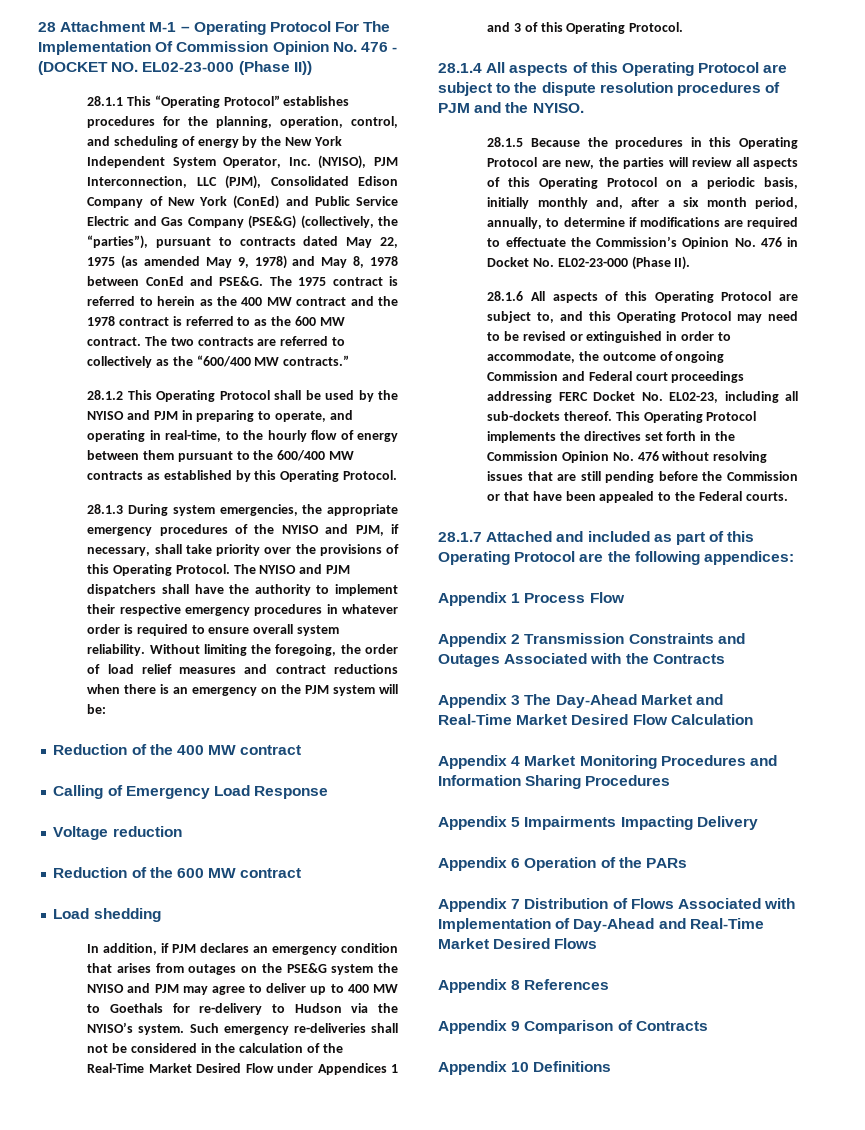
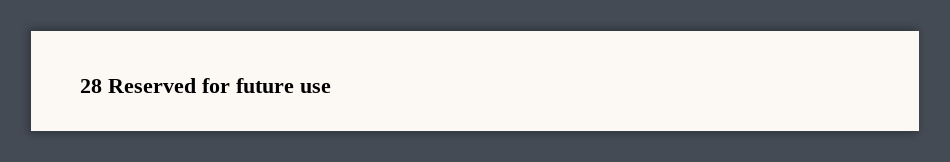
[60,21,391,35] [38,41,398,55] [38,61,312,75] [87,95,350,108] [87,116,398,128] [87,136,342,148] [87,155,398,169] [87,175,398,189] [87,195,398,209] [87,215,398,229] [87,235,398,249] [87,255,399,269] [87,276,398,286] [87,296,399,306] [87,316,345,326] [87,336,345,346] [87,355,350,368] [87,390,399,402] [87,410,353,422] [87,430,398,442] [87,450,354,462] [87,470,397,482] [87,504,398,516] [87,524,399,536] [87,544,399,556] [87,564,350,576] [87,584,398,596] [87,604,398,616] [87,624,339,636] [87,644,398,656] [87,664,398,674] [87,684,398,696] [87,704,107,714] [53,744,302,755] [53,785,329,799] [53,826,182,840] [53,867,302,878] [53,908,161,922] [87,943,398,955] [87,963,398,975] [87,983,398,995] [87,1003,398,1015] [87,1022,399,1035] [87,1043,343,1053] [87,1063,398,1075] [487,22,684,34] [438,62,788,76] [438,82,781,96] [438,102,584,113] [487,137,798,149] [487,157,798,169] [487,177,798,189] [487,197,798,209] [487,217,798,229] [487,236,798,249] [487,256,691,270] [487,291,798,303] [487,311,798,323] [487,331,731,343] [487,351,725,363] [487,371,745,383] [487,391,798,403] [487,411,757,423] [487,431,735,443] [487,451,768,463] [487,471,798,483] [487,491,788,503] [438,531,755,545] [438,551,794,565] [438,592,625,606] [438,633,745,647] [438,653,725,667] [438,694,723,708] [438,714,753,725] [438,755,777,769] [438,775,671,789] [438,816,758,830] [438,857,687,871] [438,898,796,912] [438,918,764,932] [438,938,598,949] [438,979,610,993] [438,1020,708,1034] [438,1061,612,1075] Attachment M-1 – Operating Protocol For The Implementation Of Commission Opinion No. 476 - (DOCKET NO. EL02-23-000 (Phase II)) // 28.1.1 This “Operating Protocol” establishes procedures for the planning, operation, control, and scheduling of energy by the New York Independent System Operator, Inc. (NYISO), PJM Interconnection, LLC (PJM), Consolidated Edison Company of New York (ConEd) and Public Service Electric and Gas Company (PSE&G) (collectively, the “parties”), pursuant to contracts dated May 22, 1975 (as amended May 9, 1978) and May 8, 1978 between ConEd and PSE&G. The 1975 contract is referred to herein as the 400 MW contract and the 1978 contract is referred to as the 600 MW contract. The two contracts are referred to collectively as the “600/400 MW contracts.” // 28.1.2 This Operating Protocol shall be used by the NYISO and PJM in preparing to operate, and operating in real-time, to the hourly flow of energy between them pursuant to the 600/400 MW contracts as established by this Operating Protocol. // 28.1.3 During system emergencies, the appropriate emergency procedures of the NYISO and PJM, if necessary, shall take priority over the provisions of this Operating Protocol. The NYISO and PJM dispatchers shall have the authority to implement their respective emergency procedures in whatever order is required to ensure overall system reliability. Without limiting the foregoing, the order of load relief measures and contract reductions when there is an emergency on the PJM system will be: // Reduction of the 400 MW contract // Calling of Emergency Load Response // Voltage reduction // Reduction of the 600 MW contract // Load shedding // In addition, if PJM declares an emergency condition that arises from outages on the PSE&G system the NYISO and PJM may agree to deliver up to 400 MW to Goethals for re-delivery to Hudson via the NYISO’s system. Such emergency re-deliveries shall not be considered in the calculation of the Real-Time Market Desired Flow under Appendices 1 and 3 of this Operating Protocol. // 28.1.4 All aspects of this Operating Protocol are subject to the dispute resolution procedures of PJM and the NYISO. // 28.1.5 Because the procedures in this Operating Protocol are new, the parties will review all aspects of this Operating Protocol on a periodic basis, initially monthly and, after a six month period, annually, to determine if modifications are required to effectuate the Commission’s Opinion No. 476 in Docket No. EL02-23-000 (Phase II). // 28.1.6 All aspects of this Operating Protocol are subject to, and this Operating Protocol may need to be revised or extinguished in order to accommodate, the outcome of ongoing Commission and Federal court proceedings addressing FERC Docket No. EL02-23, including all sub-dockets thereof. This Operating Protocol implements the directives set forth in the Commission Opinion No. 476 without resolving issues that are still pending before the Commission or that have been appealed to the Federal courts. // 28.1.7 Attached and included as part of this Operating Protocol are the following appendices: // Appendix 1 Process Flow // Appendix 2 Transmission Constraints and Outages Associated with the Contracts // Appendix 3 The Day-Ahead Market and Real-Time Market Desired Flow Calculation // Appendix 4 Market Monitoring Procedures and Information Sharing Procedures // Appendix 5 Impairments Impacting Delivery // Appendix 6 Operation of the PARs // Appendix 7 Distribution of Flows Associated with Implementation of Day-Ahead and Real-Time Market Desired Flows // Appendix 8 References // Appendix 9 Comparison of Contracts // Appendix 10 Definitions -> [108,78,331,93] Reserved for future use

